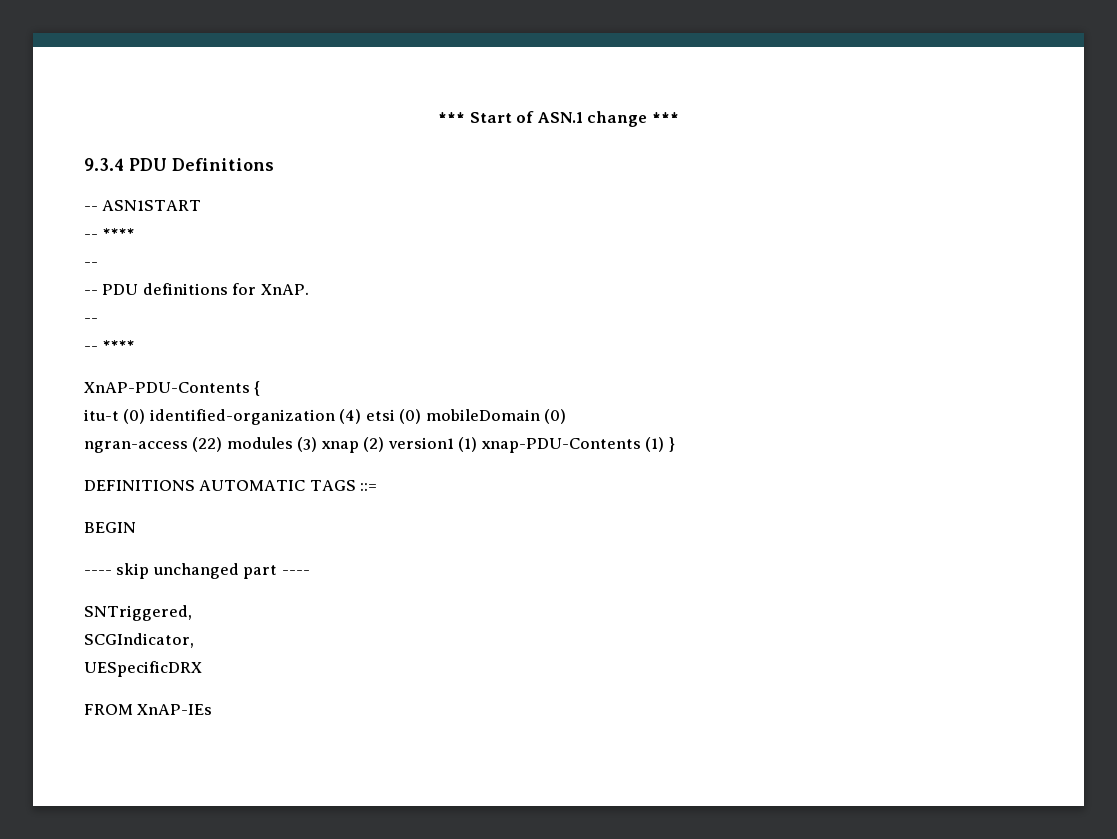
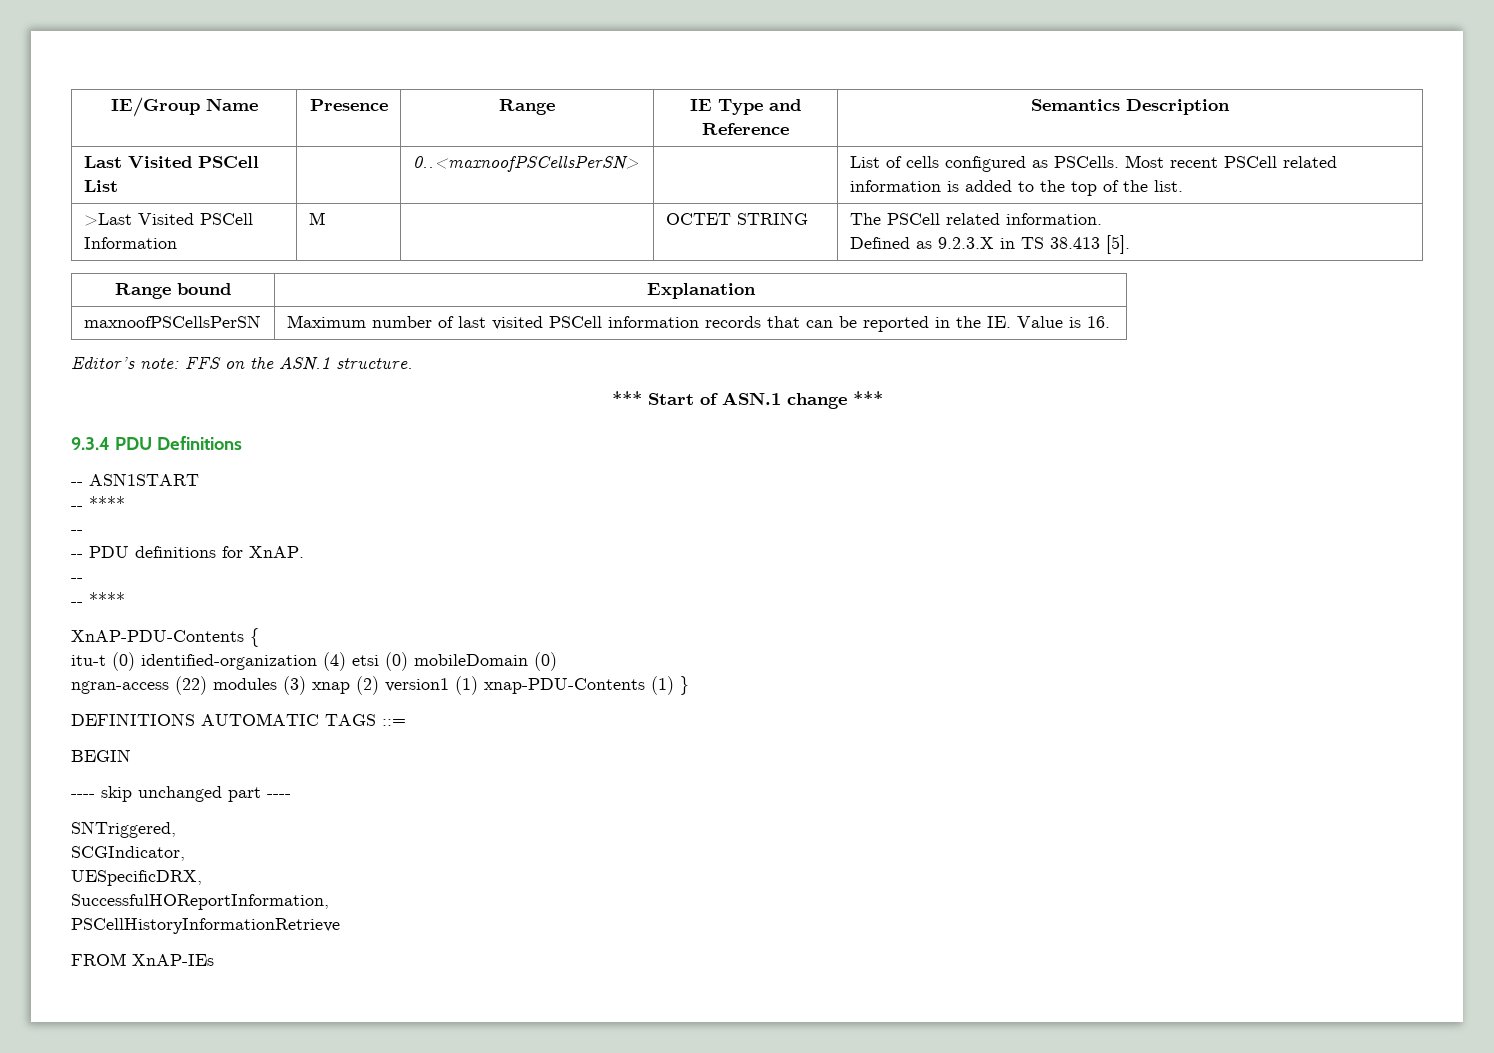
(438, 117) none -> [110,97,258,117] [309,99,388,111] [499,99,555,115] [690,99,801,115] [702,123,789,135] [1031,99,1230,115] [83,156,259,168] [83,180,118,192] [412,155,639,172] [849,155,1337,172] [849,180,1183,196] [83,213,253,226] [83,237,177,249] [308,212,325,225] [665,212,808,225] [849,213,1102,225] [849,235,1130,254] [115,283,231,299] [646,283,756,299] [83,315,261,328] [286,315,1110,332] [71,356,413,371] IE/Group Name | Presence | Range | IE Type and Reference | Semantics Description // Last Visited PSCell List | | 0..<maxnoofPSCellsPerSN> | | List of cells configured as PSCells. Most recent PSCell related information is added to the top of the list. // >Last Visited PSCell Information | M | | OCTET STRING | The PSCell related information. // Defined as 9.2.3.X in TS 38.413 [5]. // Range bound | Explanation // maxnoofPSCellsPerSN | Maximum number of last visited PSCell information records that can be reported in the IE. Value is 16. // Editor’s note: FFS on the ASN.1 structure. //
[84,661,202,677] UESpecificDRX -> [71,870,202,886] [71,894,329,910] [71,918,340,934] UESpecificDRX, // SuccessfulHOReportInformation, // PSCellHistoryInformationRetrieve

